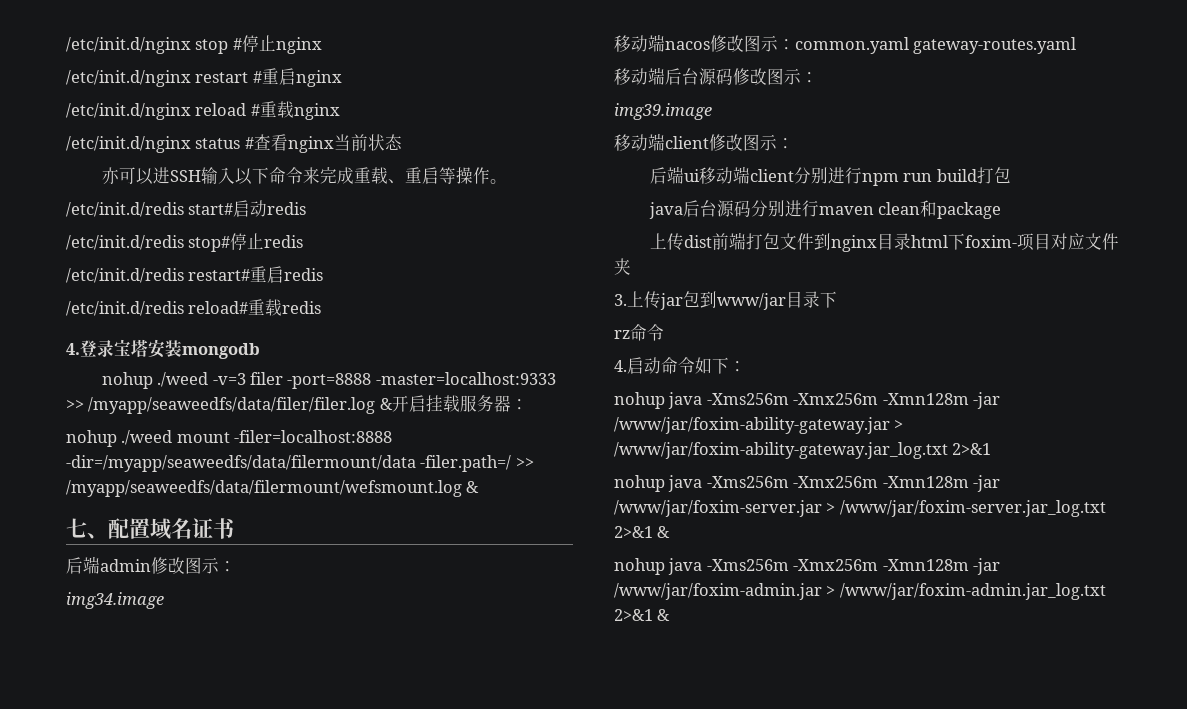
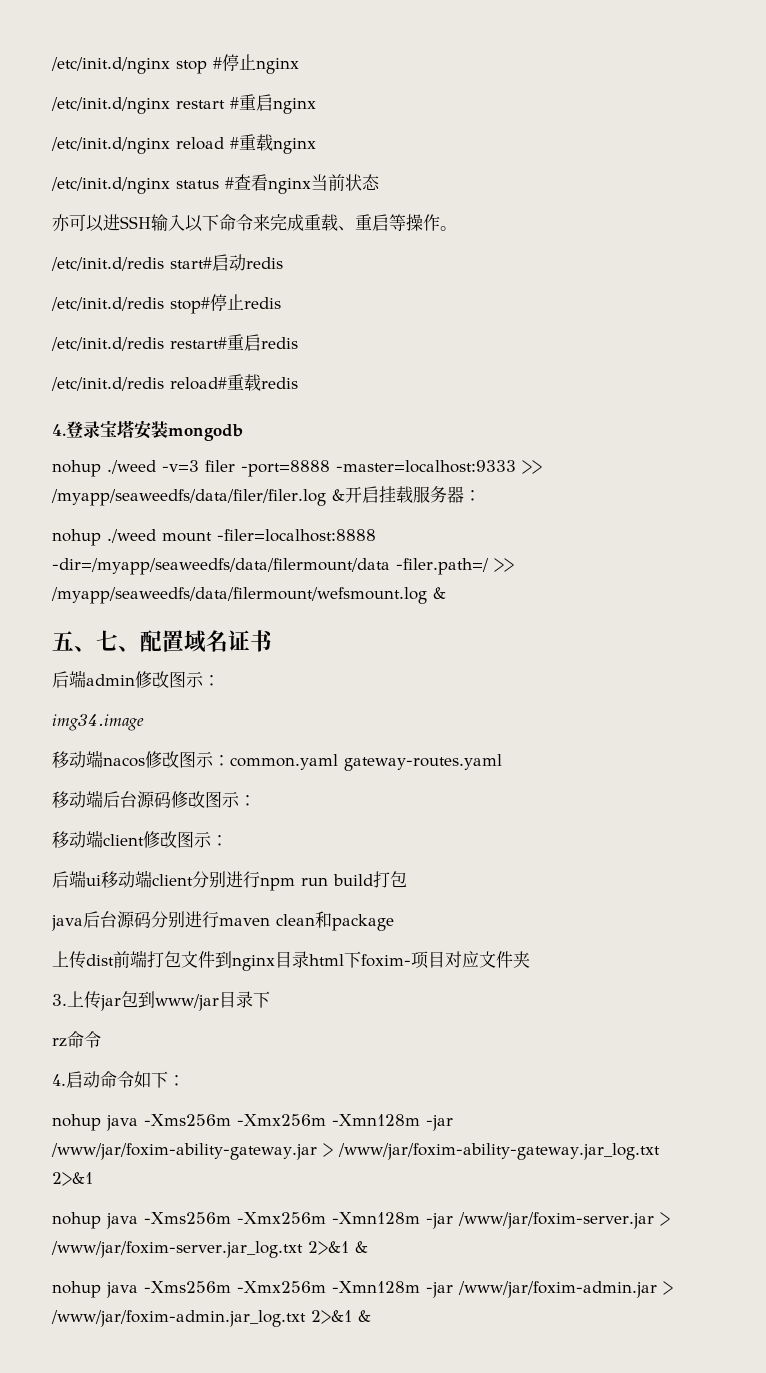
(480, 487) none -> [52,631,96,652] 五、
[614,103,712,120] // img39.image -> (256, 800) none

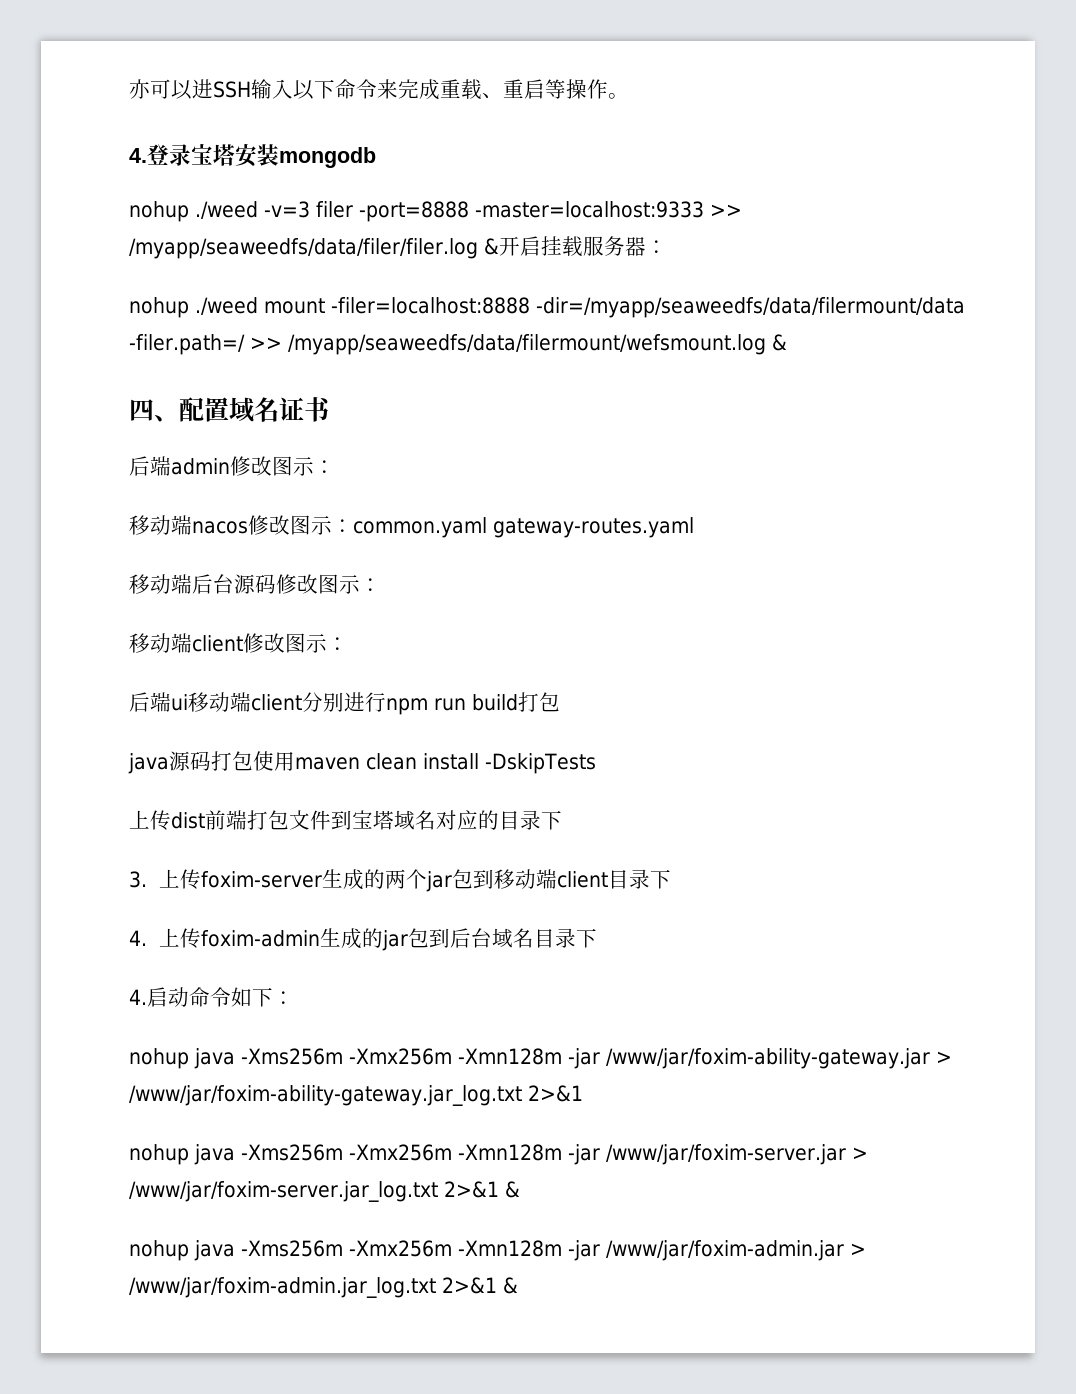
[51,54,299,74] [51,94,316,114] [51,134,316,154] [51,174,380,194] /etc/init.d/nginx stop #停止nginx // /etc/init.d/nginx restart #重启nginx // /etc/init.d/nginx reload #重载nginx // /etc/init.d/nginx status #查看nginx当前状态 // -> (129, 89) none
[51,254,283,271] [51,294,281,314] [51,334,298,351] [51,374,298,391] // /etc/init.d/redis start#启动redis // /etc/init.d/redis stop#停止redis // /etc/init.d/redis restart#重启redis // /etc/init.d/redis reload#重载redis -> (629, 96) none
[52,630,118,652] 五、七 -> [129,399,154,421] 四
[52,714,144,731] // img34.image -> (335, 467) none
[83,911,394,931] 后台源码分别进行maven clean和package -> [169,751,596,774] 源码打包使用maven clean install -DskipTests
[232,951,530,971] [52,991,270,1011] [52,1031,101,1048] nginx目录html下foxim-项目对应文件夹 // 3.上传jar包到www/jar目录下 // rz命令 -> [352,810,562,830] [129,869,672,892] [129,928,598,951] 宝塔域名对应的目录下 // 3.上传foxim-server生成的两个jar包到移动端client目录下 // 4.上传foxim-admin生成的jar包到后台域名目录下

